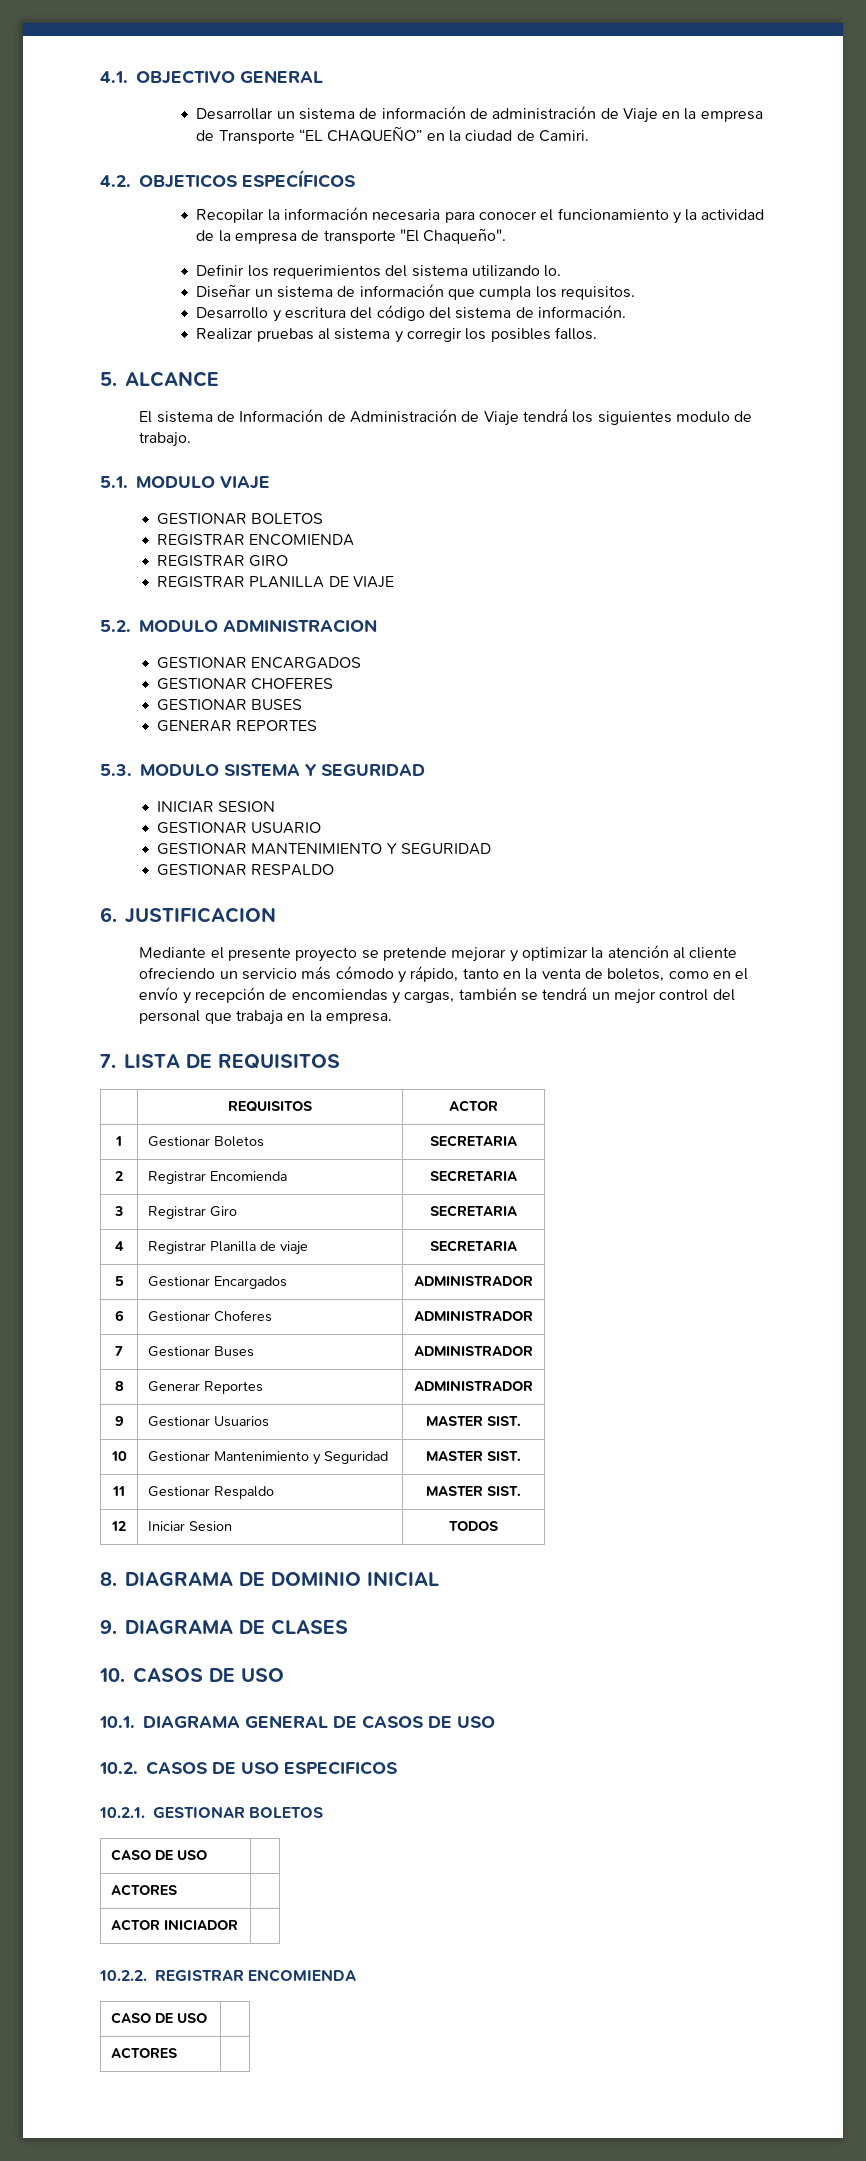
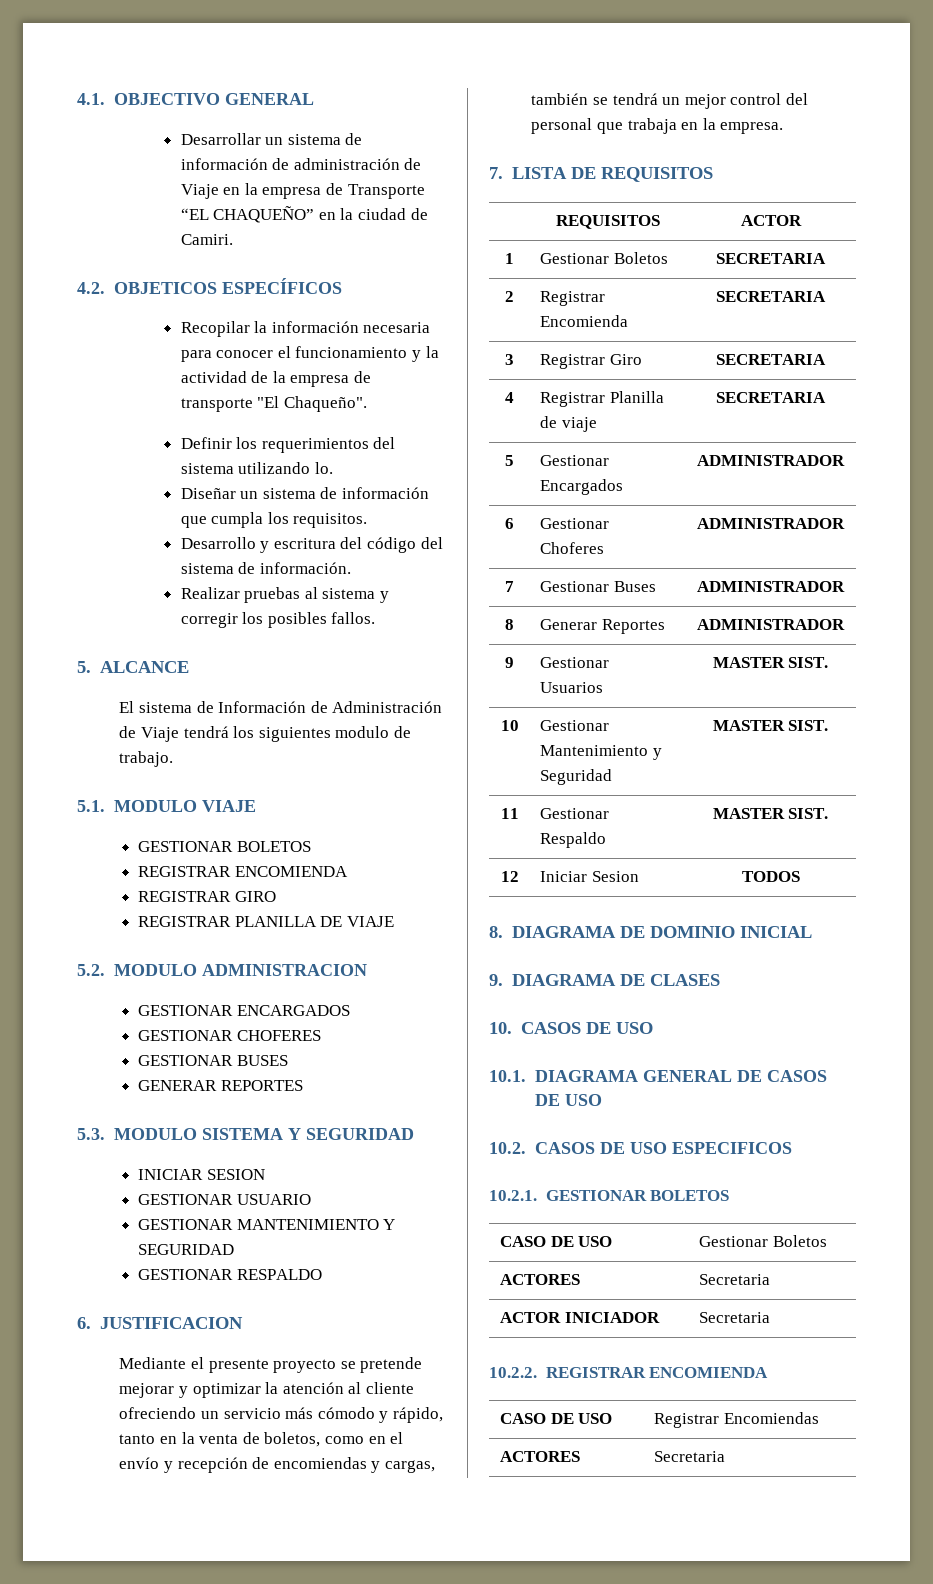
[110,1884,177,1896] // ACTORES | -> [698,1235,827,1247] [499,1274,580,1285] [698,1274,770,1285] Gestionar Boletos // ACTORES | Secretaria
(238, 1925) none -> [698,1312,770,1323] Secretaria
[110,2047,177,2059] // ACTORES | -> [653,1412,819,1428] [499,1451,580,1462] [653,1451,725,1462] Registrar Encomiendas // ACTORES | Secretaria

